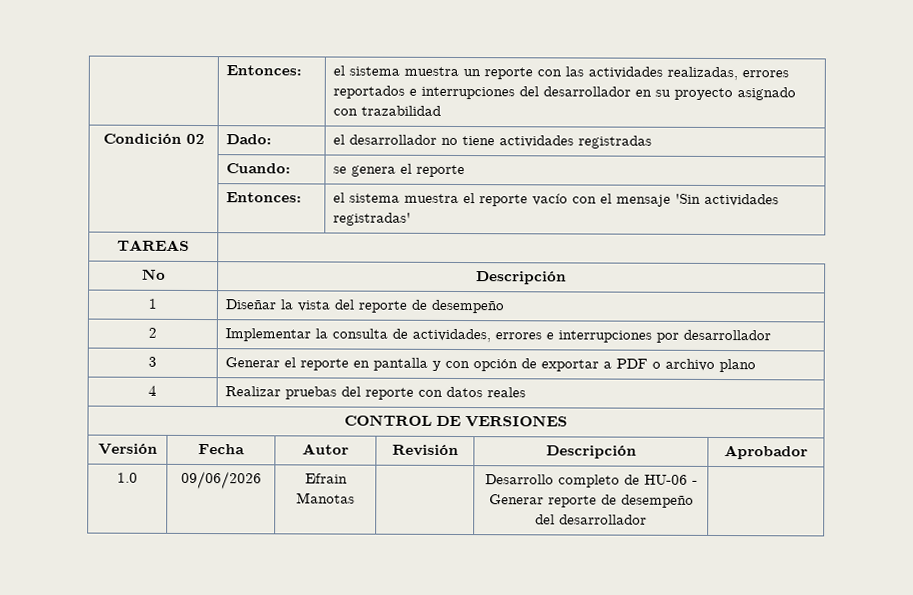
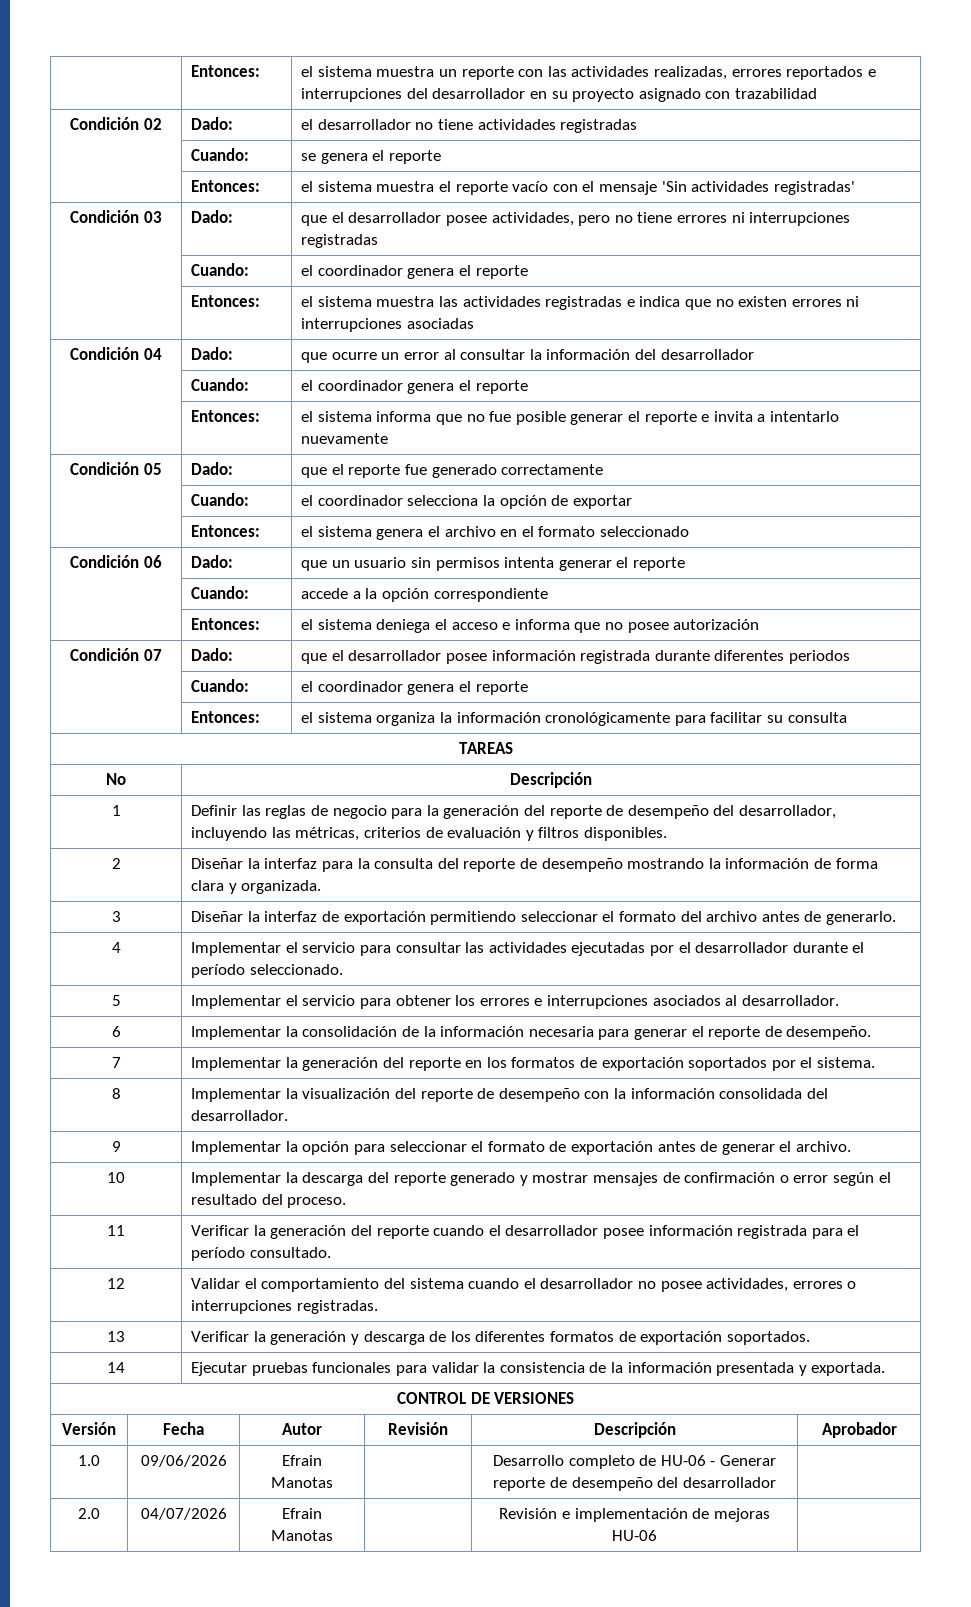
[117,239,190,251] [141,268,166,280] [476,271,567,285] [148,298,157,309] [224,299,504,314] [148,327,157,338] [224,328,771,343] [148,356,157,367] [224,357,756,373] [148,385,157,396] [224,386,526,400] TAREAS // No | Descripción // 1 | Diseñar la vista del reporte de desempeño // 2 | Implementar la consulta de actividades, errores e interrupciones por desarrollador // 3 | Generar el reporte en pantalla y con opción de exportar a PDF o archivo plano // 4 | Realizar pruebas del reporte con datos reales -> [70,210,162,223] [191,210,234,223] [301,212,851,226] [301,234,379,248] [191,263,250,276] [301,265,528,279] [191,295,261,307] [301,296,860,310] [301,318,474,332] [70,347,162,360] [191,347,234,360] [301,349,754,363] [191,378,250,391] [301,380,528,394] [191,410,261,422] [301,411,839,425] [301,433,389,444] [70,462,162,475] [191,462,234,475] [301,464,604,478] [191,493,250,506] [301,495,632,509] [191,525,261,537] [301,526,690,540] [70,555,162,568] [191,555,234,568] [301,557,686,571] [191,586,250,599] [301,588,548,602] [191,618,261,630] [301,619,760,633] [70,648,162,661] [191,648,234,661] [301,650,851,664] [191,679,250,692] [301,681,528,695] [191,711,261,723] [301,712,847,726] [458,742,513,754] [106,773,126,785] [510,772,592,788] [111,805,121,816] [191,805,836,819] [191,827,668,841] [111,858,121,869] [191,858,878,872] [191,880,322,894] [111,911,121,922] [191,911,896,925] [111,942,121,953] [191,942,865,956] [191,964,343,978] [111,995,121,1006] [191,995,839,1009] [111,1026,121,1037] [191,1026,872,1040] [111,1057,121,1068] [191,1057,875,1071] [111,1088,121,1099] [191,1088,828,1102] [191,1110,289,1121] [111,1141,121,1152] [191,1141,851,1155] [107,1172,125,1183] [191,1172,891,1186] [191,1194,347,1208] [107,1225,125,1236] [191,1225,860,1239] [191,1247,331,1261] [107,1278,125,1289] [191,1278,857,1292] [191,1300,378,1314] [107,1331,125,1342] [191,1331,810,1345] [107,1362,125,1373] [191,1362,886,1376] Condición 03 | Dado: | que el desarrollador posee actividades, pero no tiene errores ni interrupciones registradas // | Cuando: | el coordinador genera el reporte // | Entonces: | el sistema muestra las actividades registradas e indica que no existen errores ni interrupciones asociadas // Condición 04 | Dado: | que ocurre un error al consultar la información del desarrollador // | Cuando: | el coordinador genera el reporte // | Entonces: | el sistema informa que no fue posible generar el reporte e invita a intentarlo nuevamente // Condición 05 | Dado: | que el reporte fue generado correctamente // | Cuando: | el coordinador selecciona la opción de exportar // | Entonces: | el sistema genera el archivo en el formato seleccionado // Condición 06 | Dado: | que un usuario sin permisos intenta generar el reporte // | Cuando: | accede a la opción correspondiente // | Entonces: | el sistema deniega el acceso e informa que no posee autorización // Condición 07 | Dado: | que el desarrollador posee información registrada durante diferentes periodos // | Cuando: | el coordinador genera el reporte // | Entonces: | el sistema organiza la información cronológicamente para facilitar su consulta // TAREAS // No | Descripción // 1 | Definir las reglas de negocio para la generación del reporte de desempeño del desarrollador, incluyendo las métricas, criterios de evaluación y filtros disponibles. // 2 | Diseñar la interfaz para la consulta del reporte de desempeño mostrando la información de forma clara y organizada. // 3 | Diseñar la interfaz de exportación permitiendo seleccionar el formato del archivo antes de generarlo. // 4 | Implementar el servicio para consultar las actividades ejecutadas por el desarrollador durante el período seleccionado. // 5 | Implementar el servicio para obtener los errores e interrupciones asociados al desarrollador. // 6 | Implementar la consolidación de la información necesaria para generar el reporte de desempeño. // 7 | Implementar la generación del reporte en los formatos de exportación soportados por el sistema. // 8 | Implementar la visualización del reporte de desempeño con la información consolidada del desarrollador. // 9 | Implementar la opción para seleccionar el formato de exportación antes de generar el archivo. // 10 | Implementar la descarga del reporte generado y mostrar mensajes de confirmación o error según el resultado del proceso. // 11 | Verificar la generación del reporte cuando el desarrollador posee información registrada para el período consultado. // 12 | Validar el comportamiento del sistema cuando el desarrollador no posee actividades, errores o interrupciones registradas. // 13 | Verificar la generación y descarga de los diferentes formatos de exportación soportados. // 14 | Ejecutar pruebas funcionales para validar la consistencia de la información presentada y exportada.
(647, 519) none -> [78,1508,100,1519] [140,1508,227,1520] [282,1508,322,1519] [271,1530,333,1541] [499,1508,770,1522] [612,1530,657,1541] // 2.0 | 04/07/2026 | Efrain Manotas | | Revisión e implementación de mejoras HU-06 |

